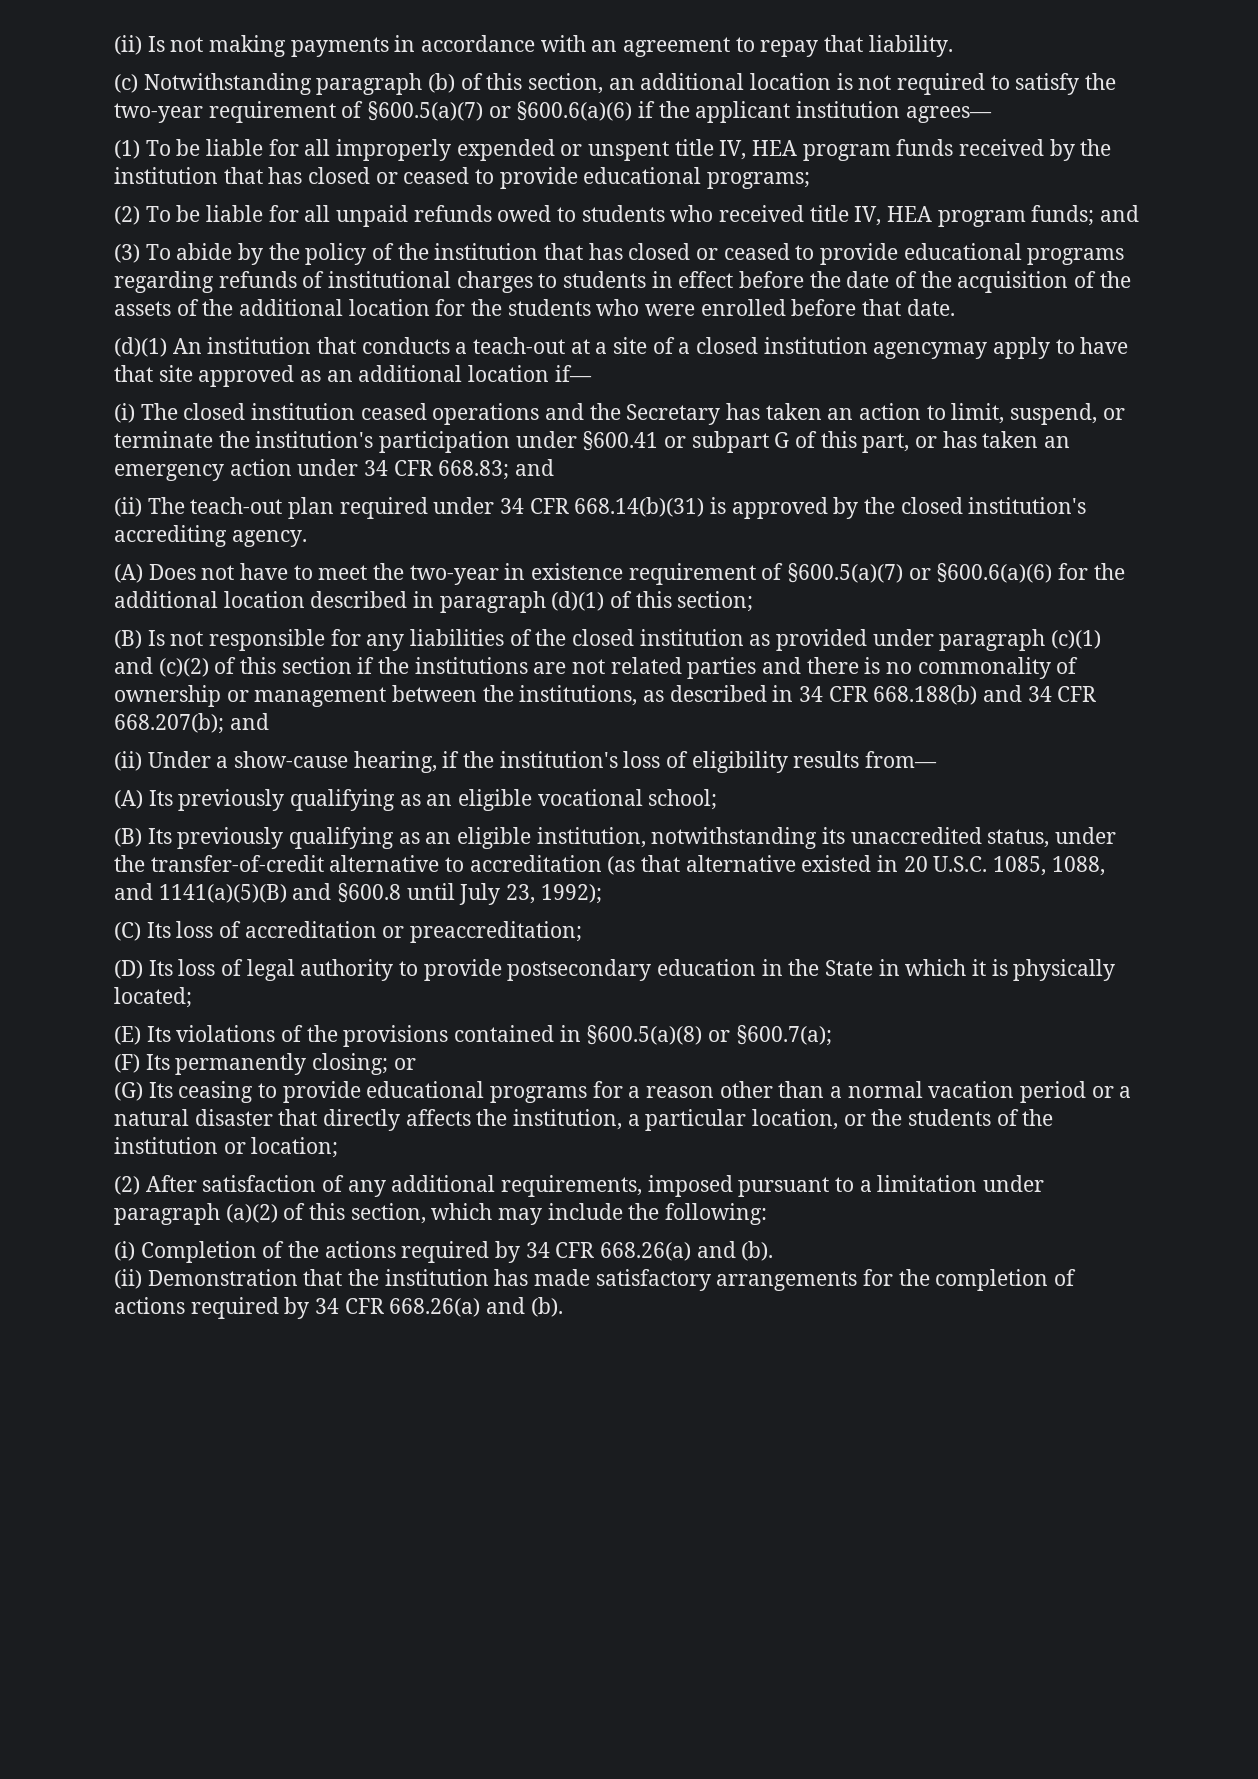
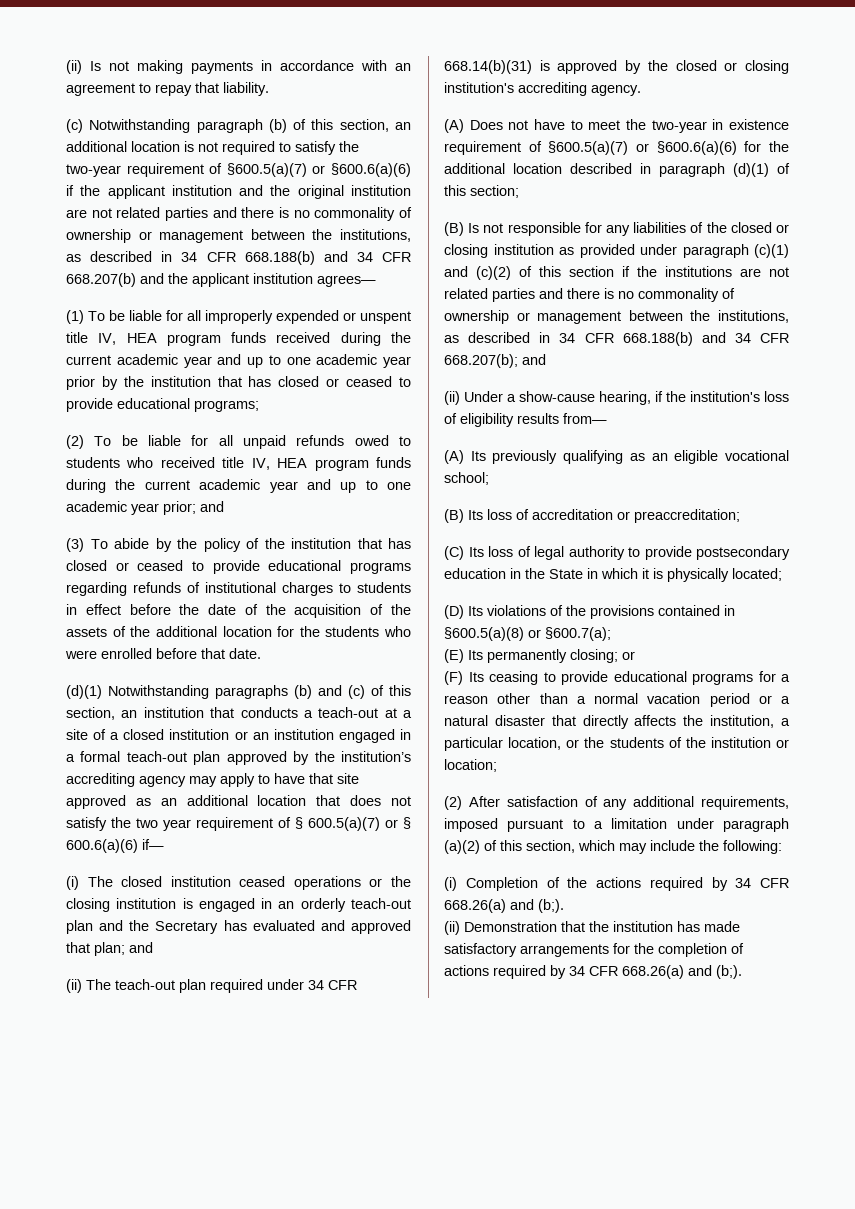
(901, 109) none -> [239,185,411,199] [66,207,412,221] [66,229,411,243] [66,251,411,265] [66,273,313,287] and the original institution are not related parties and there is no commonality of ownership or management between the institutions, as described in 34 CFR 668.188(b) and 34 CFR 668.207(b) and the applicant institution
(1045, 147) none -> [340,332,411,346] [66,354,411,368] [66,376,95,390] during the current academic year and up to one academic year prior
[1031,205,1095,226] funds; -> [376,457,411,468] [66,479,411,493] [66,501,196,515] funds during the current academic year and up to one academic year prior;
[172,338,202,354] An -> [108,685,411,699] [66,707,138,720] Notwithstanding paragraphs (b) and (c) of this section, an
[873,342,988,359] agencymay -> [234,729,411,743] [66,751,411,765] [66,773,217,787] or an institution engaged in a formal teach-out plan approved by the institution’s accrediting agency may
(550, 373) none -> [316,795,411,806] [66,817,411,831] [66,839,138,853] that does not satisfy the two year requirement of § 600.5(a)(7) or § 600.6(a)(6)
[545,403,1125,425] [114,431,1071,453] [114,459,510,481] and the Secretary has taken an action to limit, suspend, or terminate the institution's participation under §600.41 or subpart G of this part, or has taken an emergency action under 34 CFR 668.83; -> [369,876,411,887] [66,898,411,912] [66,920,411,934] [66,942,125,956] or the closing institution is engaged in an orderly teach-out plan and the Secretary has evaluated and approved that plan;
(963, 505) none -> [724,60,789,74] or closing
(635, 637) none -> [776,224,789,233] [444,244,488,258] or closing
[177,827,1117,849] [114,855,1105,876] [114,883,602,905] [114,922,171,941] previously qualifying as an eligible institution, notwithstanding its unaccredited status, under the transfer-of-credit alternative to accreditation (as that alternative existed in 20 U.S.C. 1085, 1088, and 1141(a)(5)(B) and §600.8 until July 23, 1992); // (C) Its -> (483, 515) none
[114,960,143,979] (D) -> [444,546,464,560] (C)
[114,1026,141,1045] (E) -> [444,605,464,619] (D)
[114,1054,140,1073] (F) -> [444,649,464,663] (E)
[114,1082,143,1101] (G) -> [444,671,463,685] (F)
[741,1241,774,1261] (b). -> [538,899,564,913] (b;).
[530,1297,563,1317] (b). -> [716,965,742,979] (b;).

